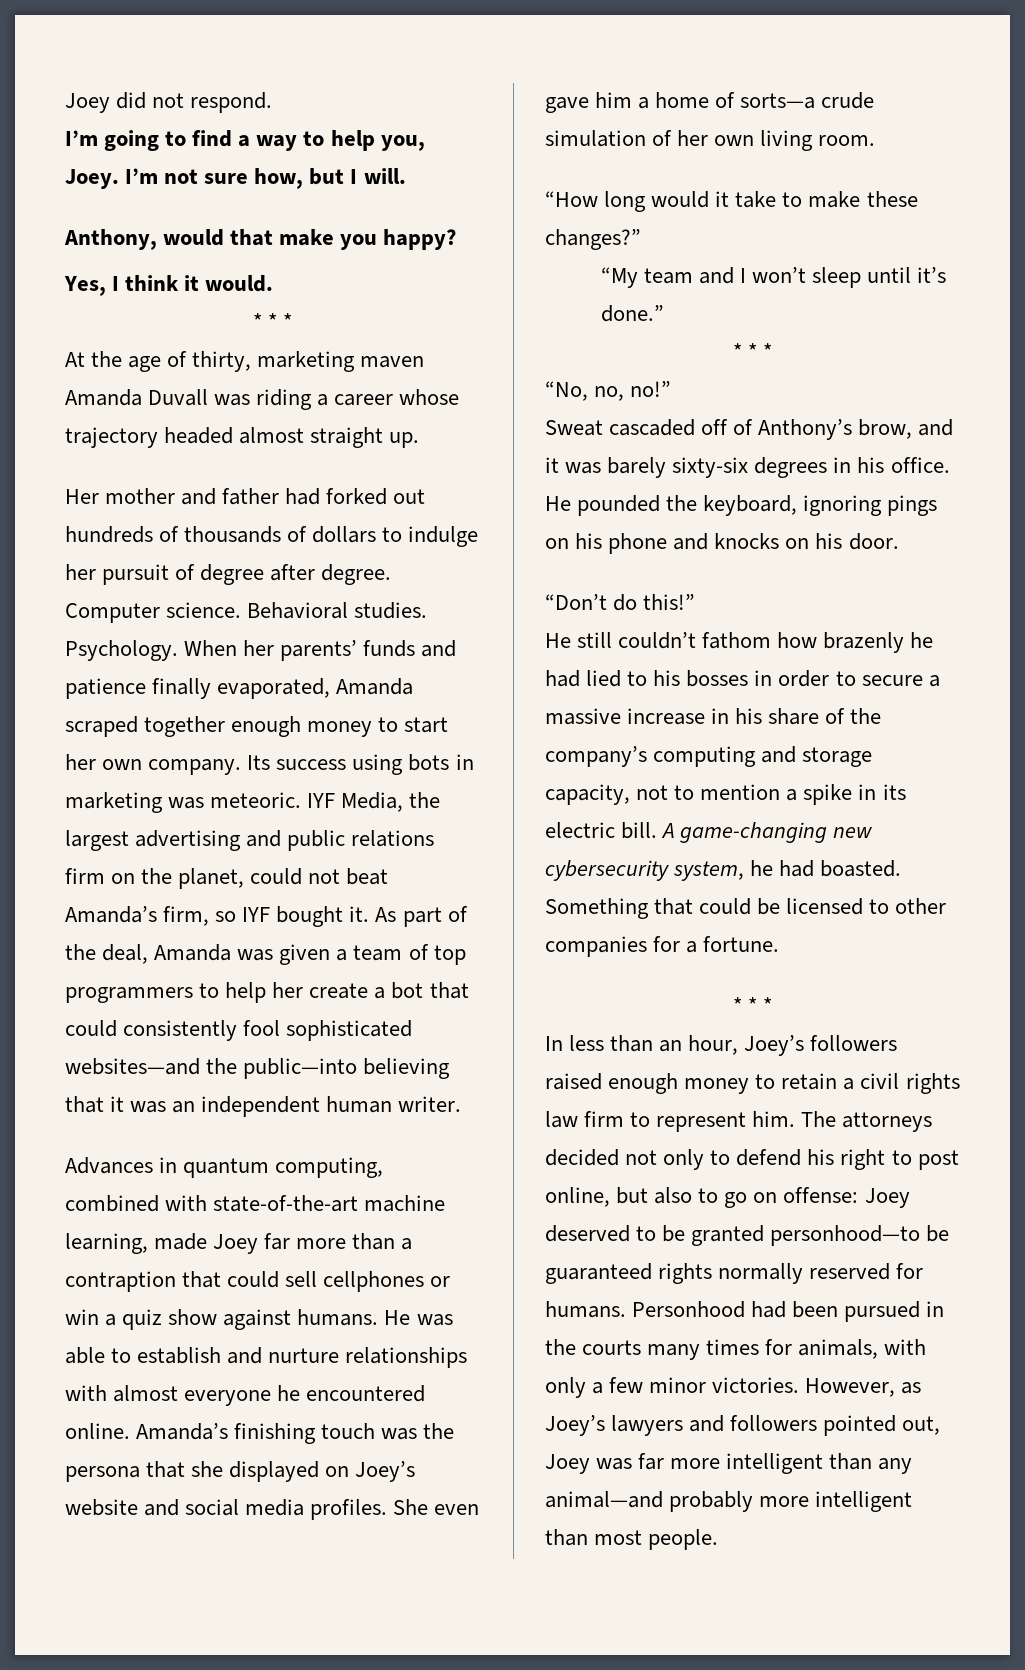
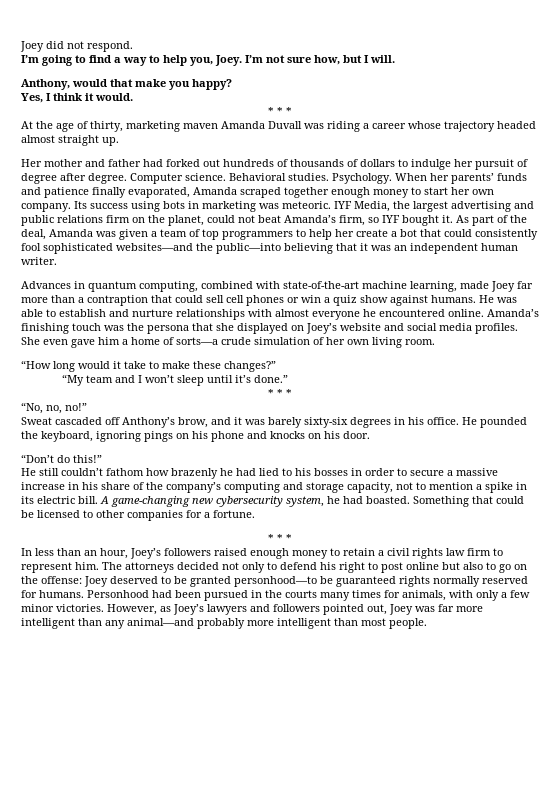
[323,1271,425,1292] cellphones -> [226,295,284,306] cell phones
[733,419,754,435] of -> (120, 421) none
[545,1187,610,1207] online, -> [406,562,439,570] online
(778, 1197) none -> [21,576,38,584] the

